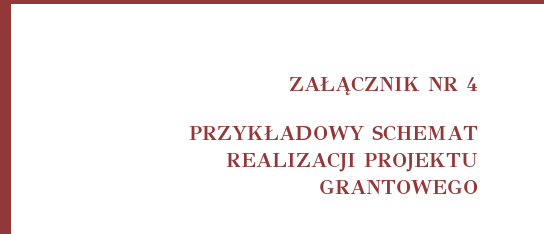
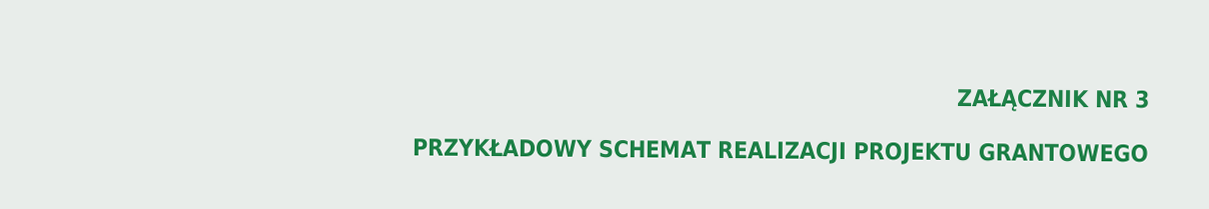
[466,77,478,91] 4 -> [1134,89,1150,109] 3

